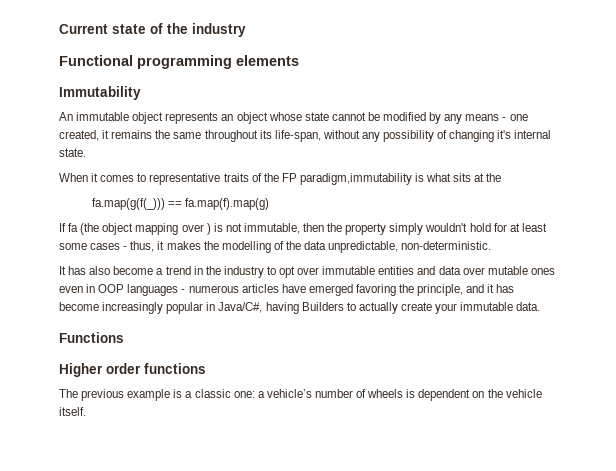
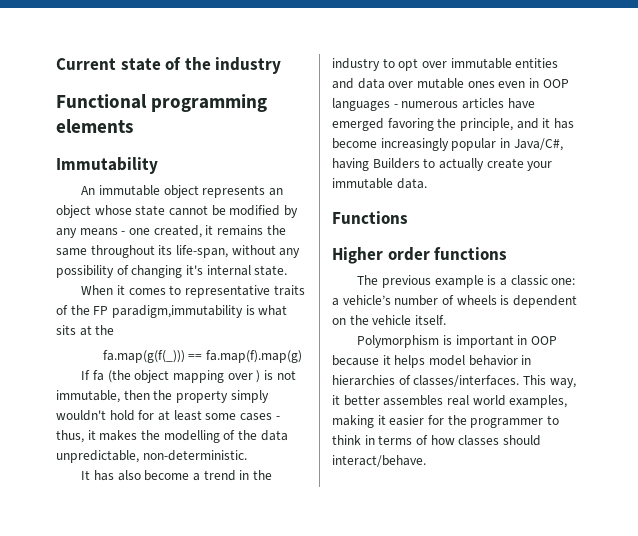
(86, 411) none -> [357,335,557,348] [332,355,532,368] [332,375,576,388] [332,395,568,408] [332,415,559,428] [332,435,541,446] [332,455,426,467] // Polymorphism is important in OOP because it helps model behavior in hierarchies of classes/interfaces. This way, it better assembles real world examples, making it easier for the programmer to think in terms of how classes should interact/behave.

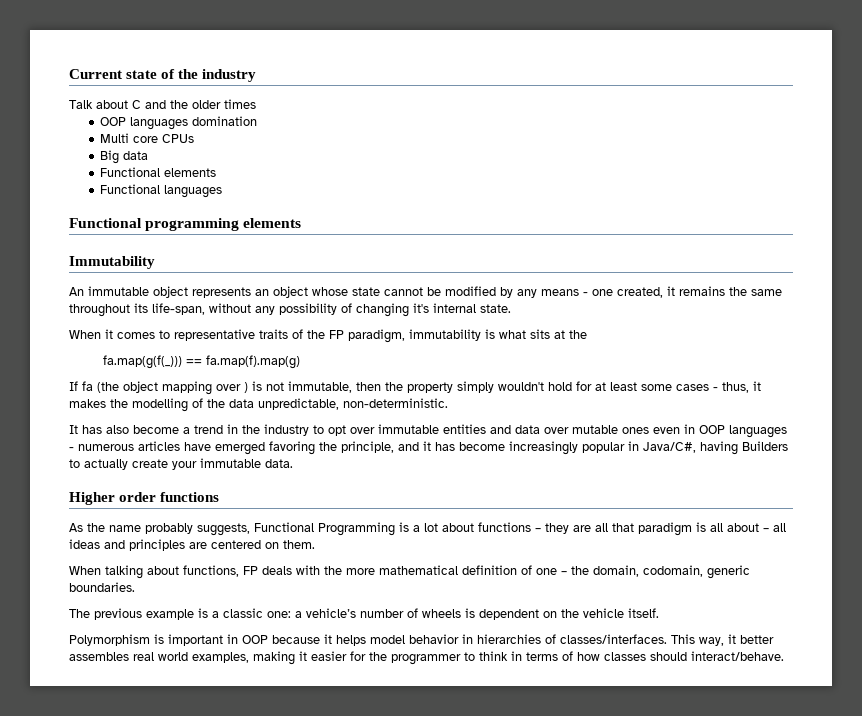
(282, 65) none -> [69,99,256,109] [100,116,258,130] [100,133,195,143] [100,150,149,164] [100,167,217,177] [100,184,223,198] // Talk about C and the older times // OOP languages domination // Multi core CPUs // Big data // Functional elements // Functional languages
[111,305,243,318] paradigm,immutability -> [348,329,481,343] paradigm, immutability
[332,211,408,224] // Functions -> (293, 463) none
(508, 253) none -> [69,522,786,536] [69,539,315,551] [69,565,750,579] [69,582,135,592] // As the name probably suggests, Functional Programming is a lot about functions – they are all that paradigm is all about – all ideas and principles are centered on them. // When talking about functions, FP deals with the more mathematical definition of one – the domain, codomain, generic boundaries.

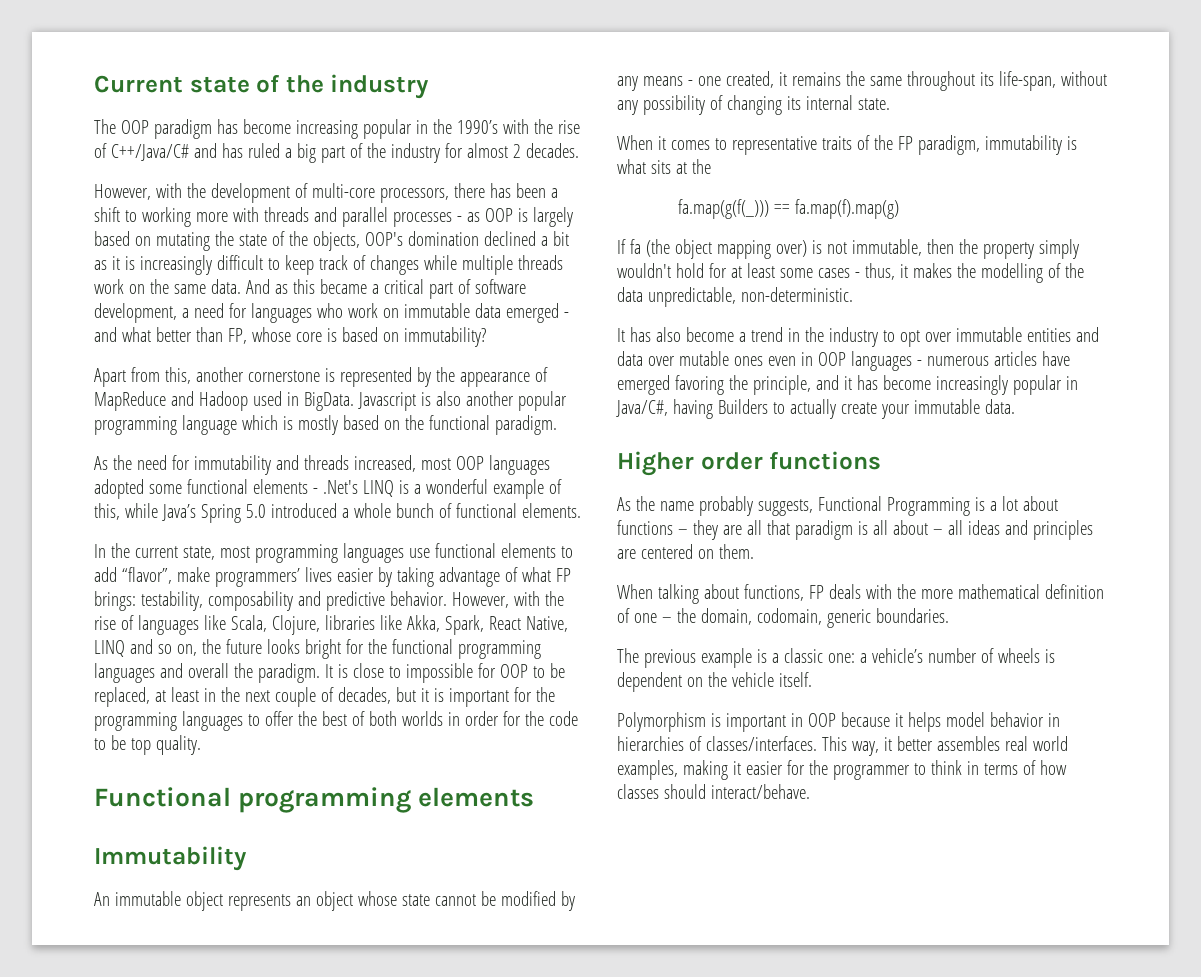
[69,99,256,109] [100,116,258,130] [100,133,195,143] [100,150,149,164] [100,167,217,177] [100,184,223,198] Talk about C and the older times // OOP languages domination // Multi core CPUs // Big data // Functional elements // Functional languages -> [94,119,580,139] [94,143,579,163] [94,183,558,203] [94,207,573,227] [94,231,569,251] [94,255,563,275] [94,279,526,299] [94,303,569,323] [94,327,486,347] [94,367,548,387] [94,391,567,411] [94,415,557,435] [94,455,550,475] [94,479,562,499] [94,503,581,523] [94,543,573,563] [94,567,571,587] [94,591,564,611] [94,615,568,635] [94,639,541,659] [94,663,565,683] [94,687,555,707] [94,711,578,731] [94,735,201,755] The OOP paradigm has become increasing popular in the 1990’s with the rise of C++/Java/C# and has ruled a big part of the industry for almost 2 decades. // However, with the development of multi-core processors, there has been a shift to working more with threads and parallel processes - as OOP is largely based on mutating the state of the objects, OOP's domination declined a bit as it is increasingly difficult to keep track of changes while multiple threads work on the same data. And as this became a critical part of software development, a need for languages who work on immutable data emerged - and what better than FP, whose core is based on immutability? // Apart from this, another cornerstone is represented by the appearance of MapReduce and Hadoop used in BigData. Javascript is also another popular programming language which is mostly based on the functional paradigm. // As the need for immutability and threads increased, most OOP languages adopted some functional elements - .Net's LINQ is a wonderful example of this, while Java’s Spring 5.0 introduced a whole bunch of functional elements. // In the current state, most programming languages use functional elements to add “flavor”, make programmers’ lives easier by taking advantage of what FP brings: testability, composability and predictive behavior. However, with the rise of languages like Scala, Clojure, libraries like Akka, Spark, React Native, LINQ and so on, the future looks bright for the functional programming languages and overall the paradigm. It is close to impossible for OOP to be replaced, at least in the next couple of decades, but it is important for the programming languages to offer the best of both worlds in order for the code to be top quality.
[413,303,429,313] it's -> [786,96,801,110] its
[216,382,248,393] over ) -> [775,240,807,257] over)

